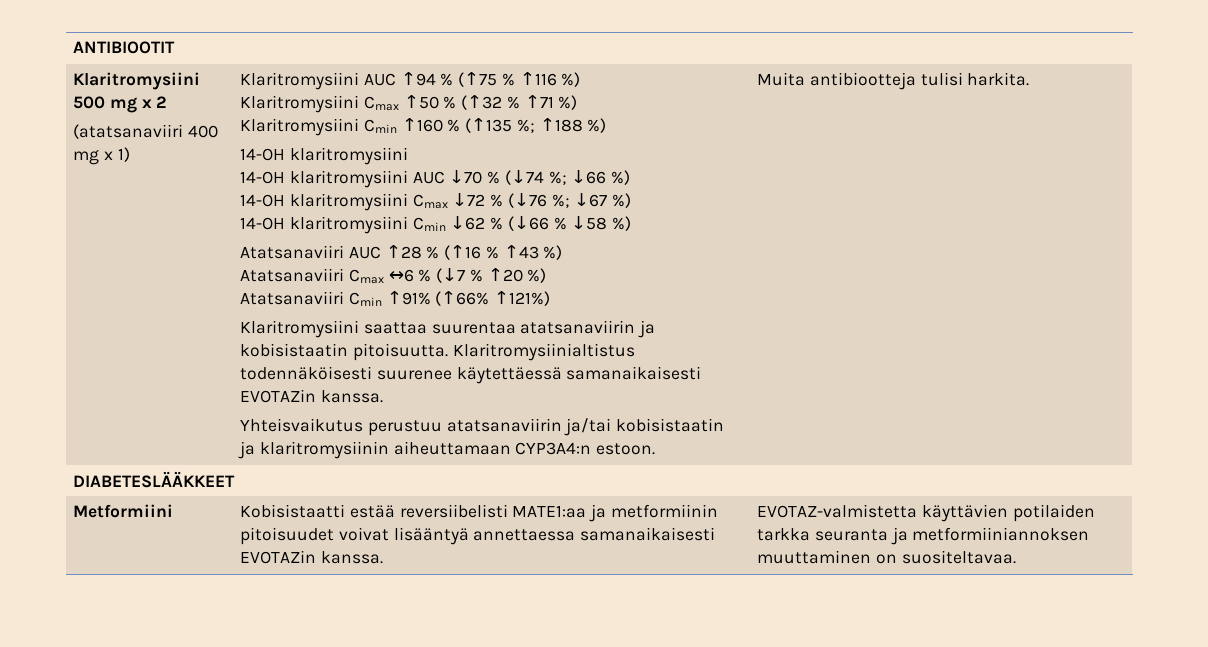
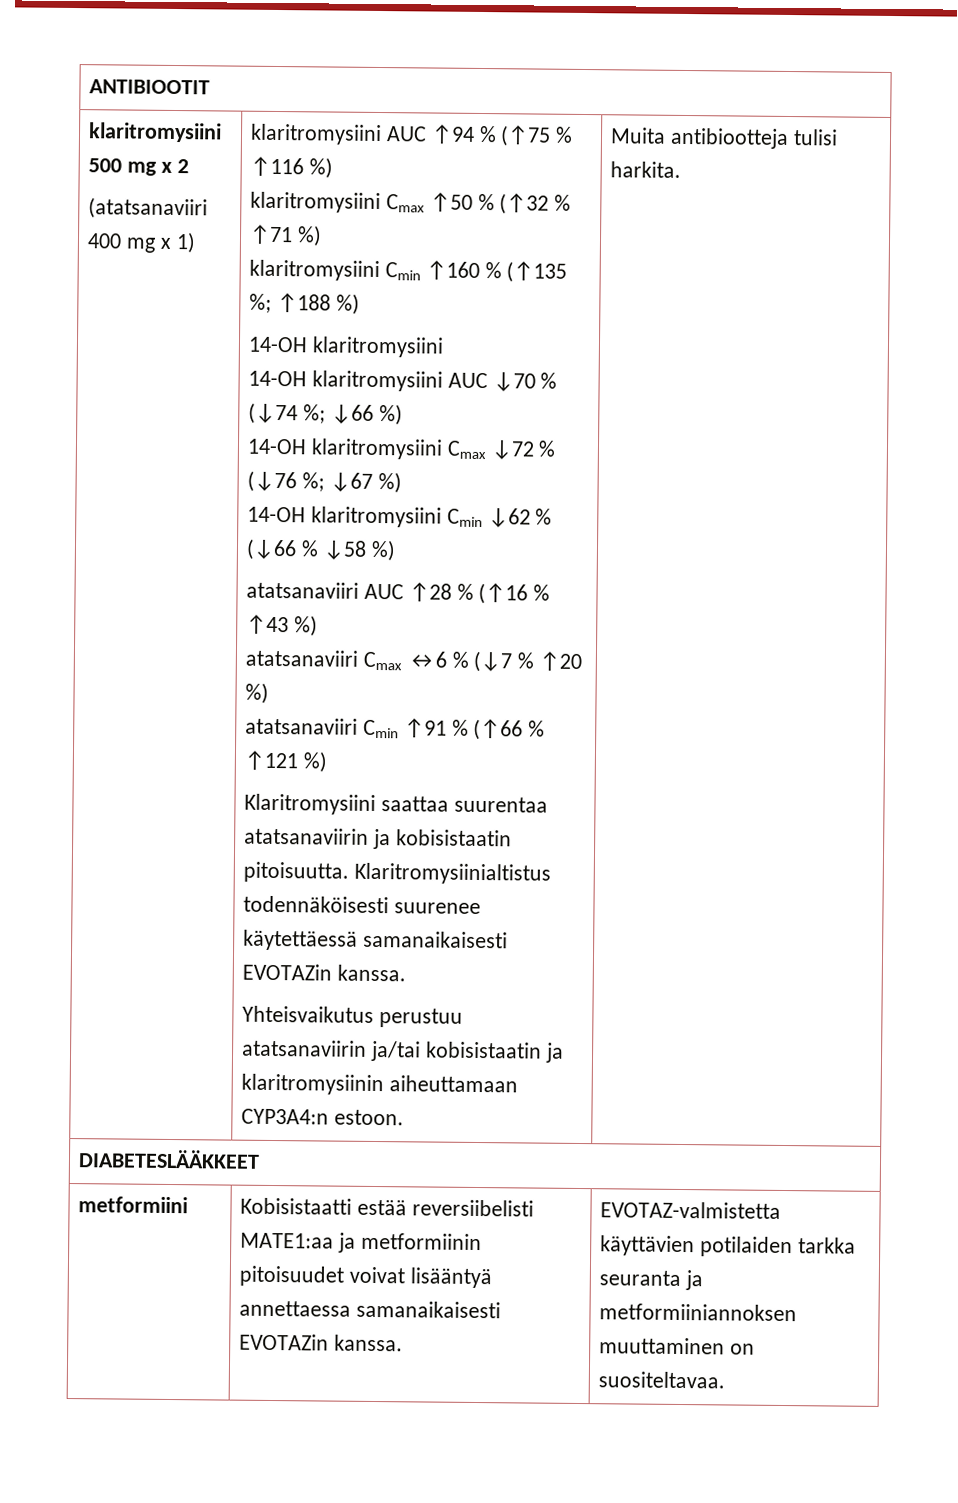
[73,72,201,90] Klaritromysiini -> [88,122,223,143] klaritromysiini
[240,72,360,90] Klaritromysiini -> [250,123,383,146] klaritromysiini
[240,95,360,113] Klaritromysiini -> [250,191,382,214] klaritromysiini
[240,118,360,136] Klaritromysiini -> [249,259,381,282] klaritromysiini
[240,245,345,259] Atatsanaviiri -> [246,581,360,599] atatsanaviiri
[240,268,345,282] Atatsanaviiri -> [245,649,359,667] atatsanaviiri
[240,291,551,306] Atatsanaviiri Cmin ↑91% (↑66% ↑121%) -> [245,717,546,741] [244,750,327,773] atatsanaviiri Cmin ↑91 % (↑66 % ↑121 %)
[73,504,174,518] Metformiini -> [78,1196,189,1214] metformiini

